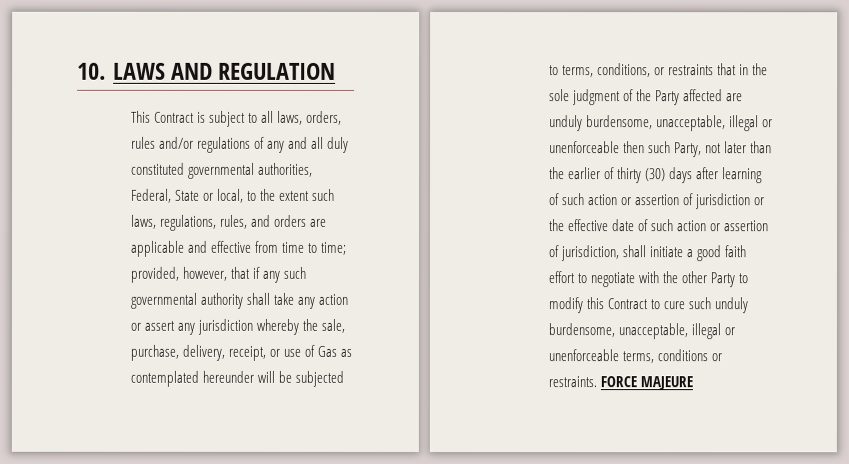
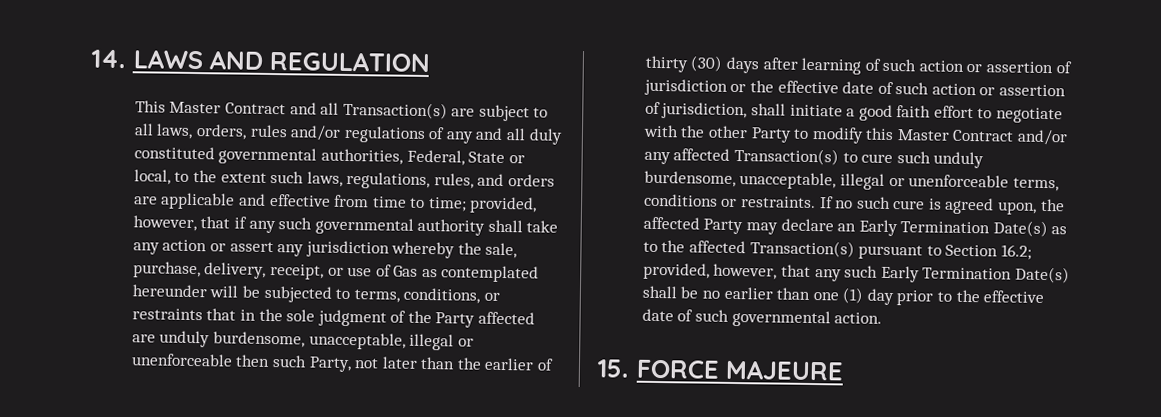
[77,62,106,80] 10. -> [91,49,126,69] 14.
[153,111,206,123] Contract is -> [169,101,476,120] Master Contract and all Transaction(s) are
[606,298,648,310] Contract -> [896,129,1069,146] [643,147,839,166] Master Contract and/or any affected Transaction(s)
(597, 382) none -> [819,196,1065,215] [642,216,1068,238] [642,240,1032,260] [642,262,1070,284] [641,285,1045,306] [641,308,883,328] [597,359,629,378] If no such cure is agreed upon, the affected Party may declare an Early Termination Date(s) as to the affected Transaction(s) pursuant to Section 16.2; provided, however, that any such Early Termination Date(s) shall be no earlier than one (1) day prior to the effective date of such governmental action. // 15.

